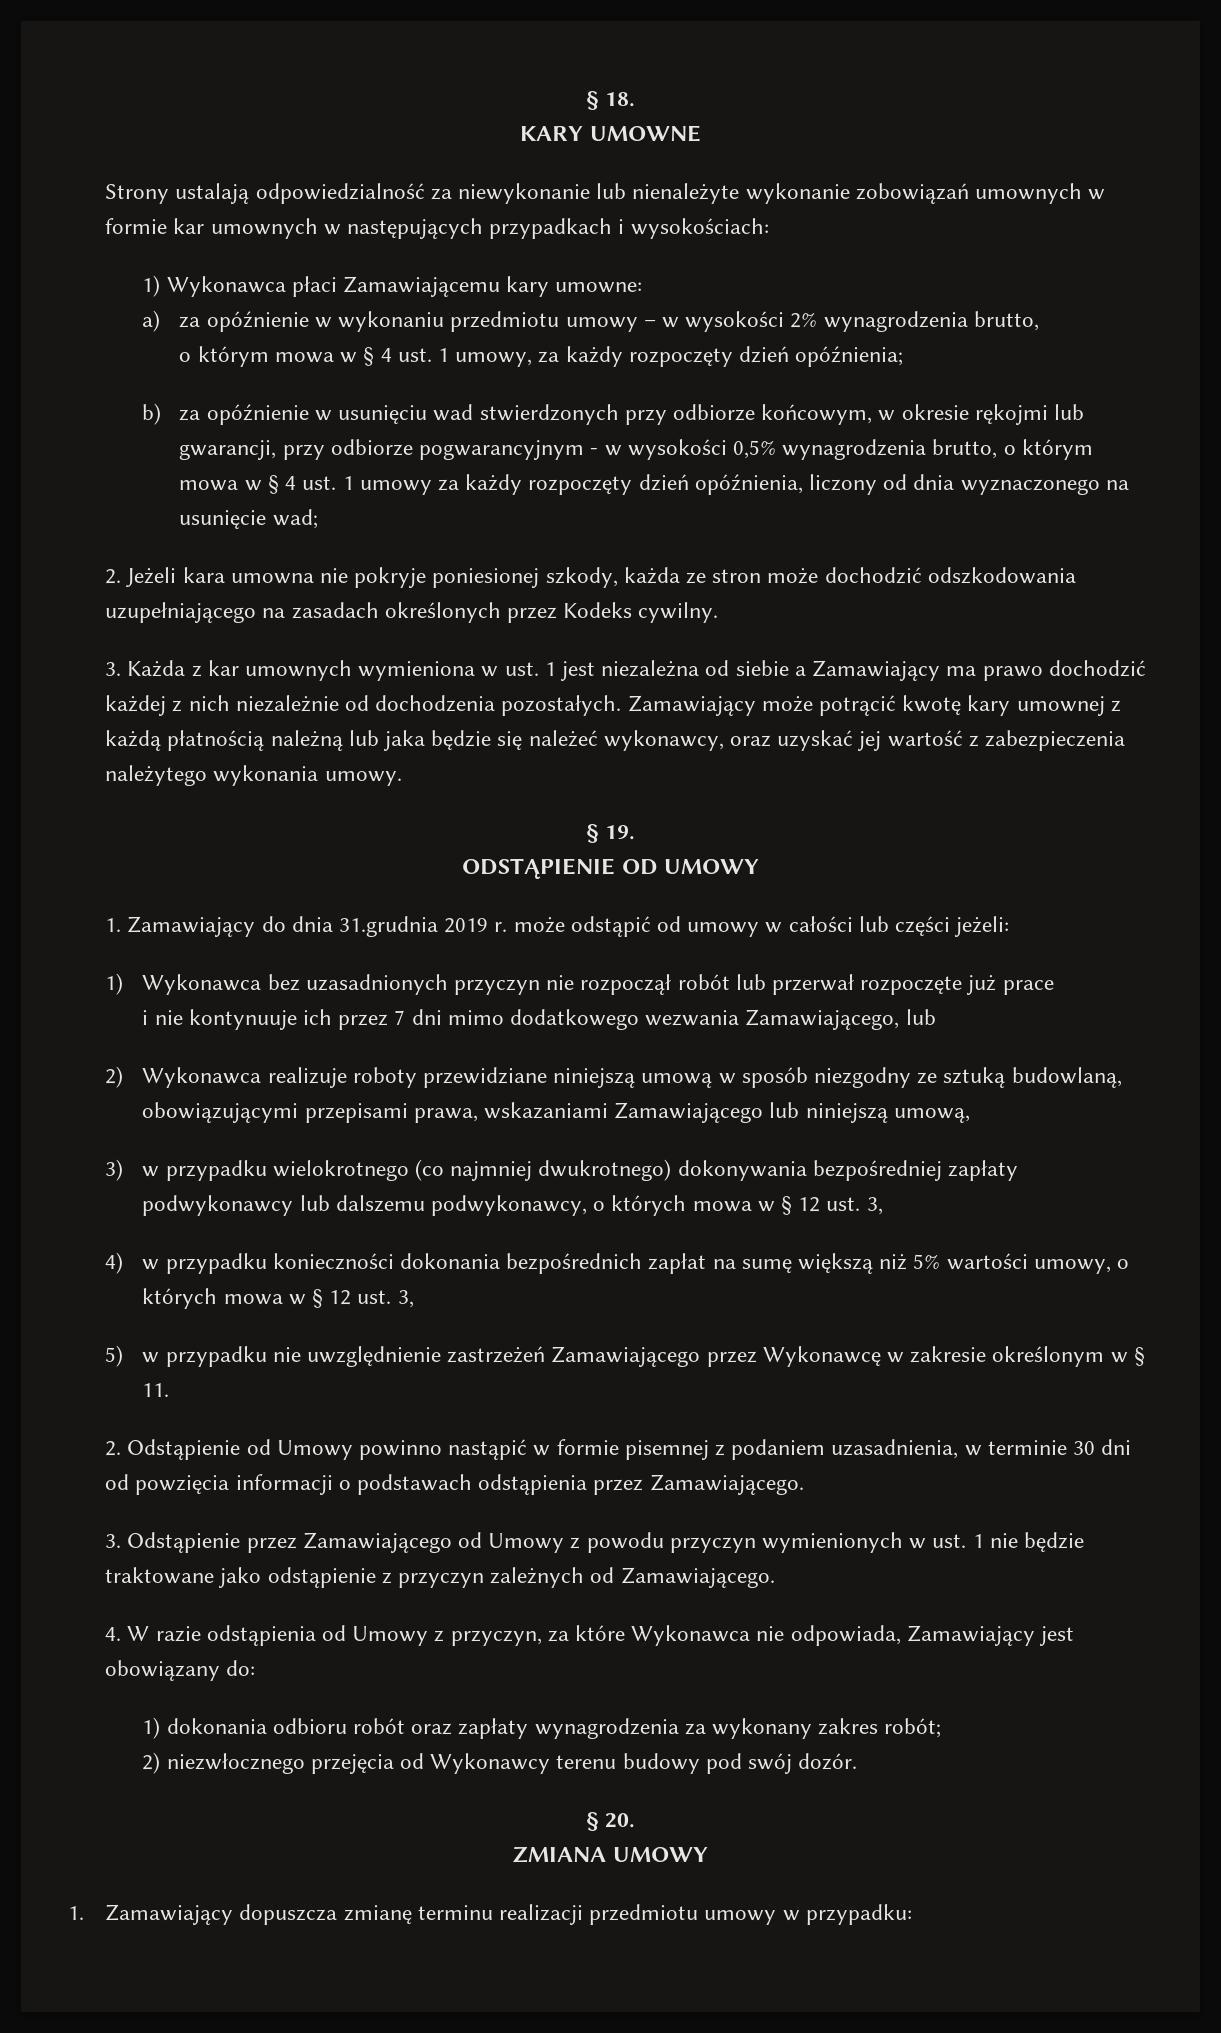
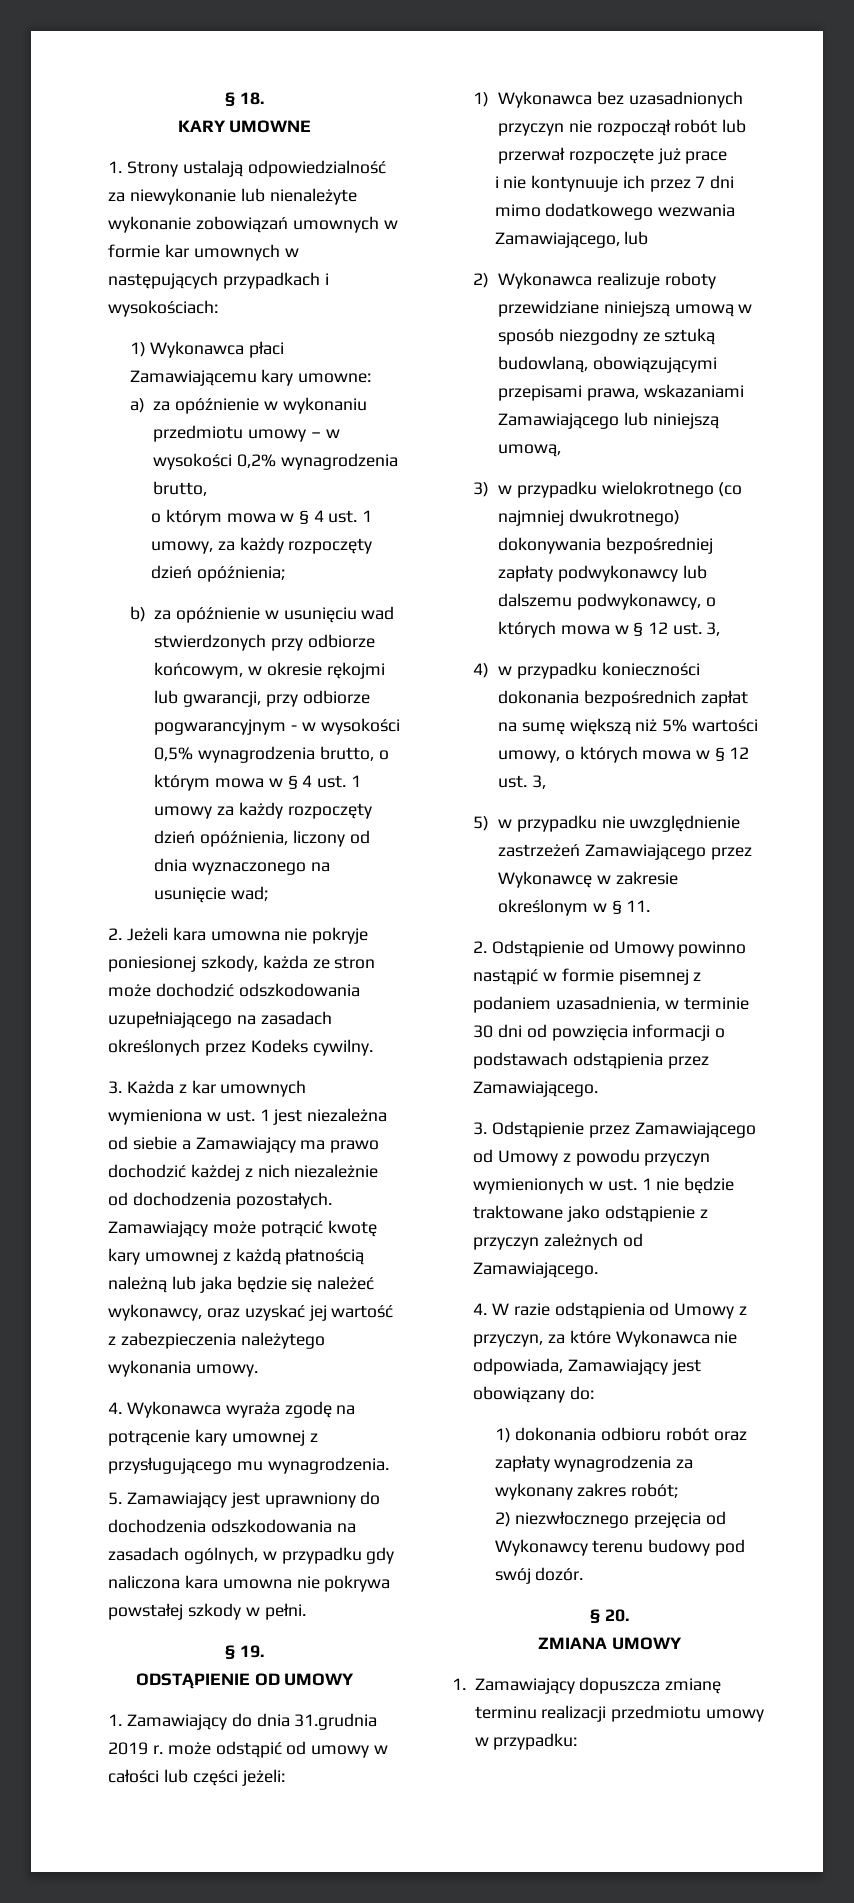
(701, 133) none -> [108,161,123,173] 1.
[790,312,818,328] 2% -> [237,454,277,468] 0,2%
(402, 778) none -> [108,1401,356,1418] [108,1429,318,1446] [108,1457,389,1474] [108,1491,381,1508] [108,1519,356,1533] [108,1547,395,1564] [108,1575,391,1592] [108,1603,306,1620] // 4. Wykonawca wyraża zgodę na potrącenie kary umownej z przysługującego mu wynagrodzenia. // 5. Zamawiający jest uprawniony do dochodzenia odszkodowania na zasadach ogólnych, w przypadku gdy naliczona kara umowna nie pokrywa powstałej szkody w pełni.

